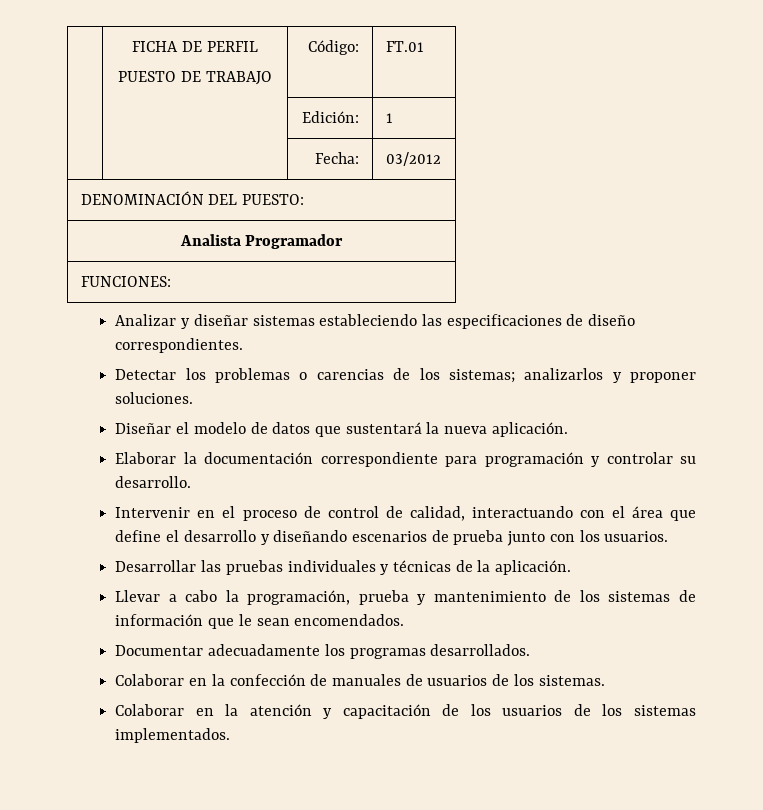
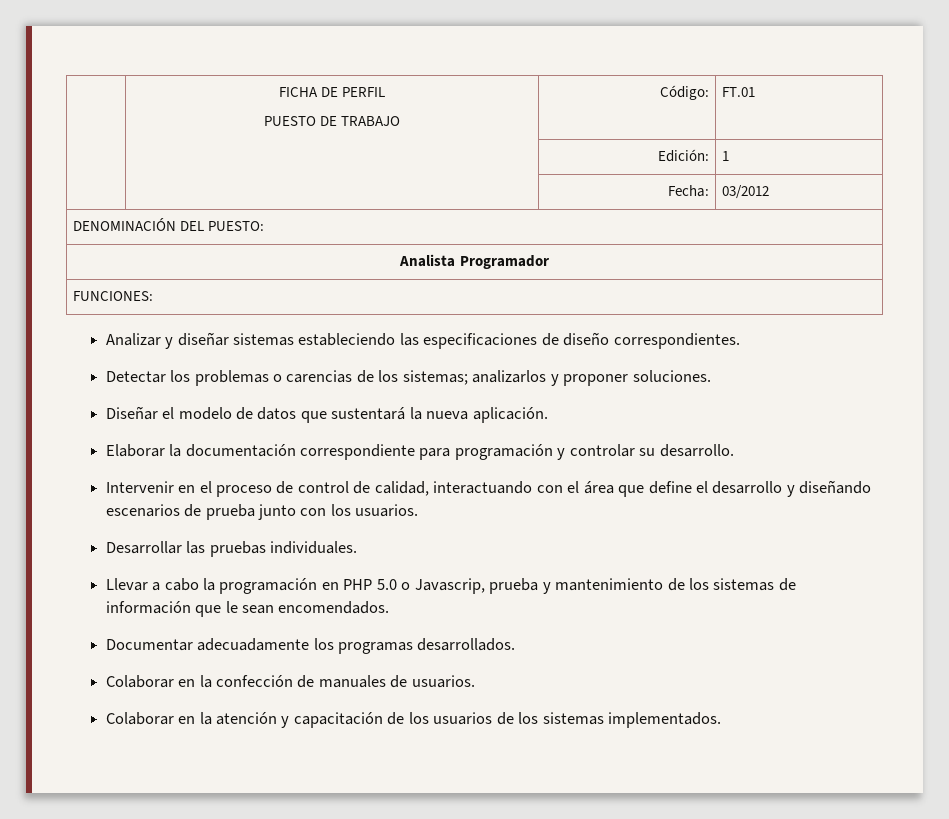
[287,560,572,575] [115,590,351,605] individuales y técnicas de la aplicación. // Llevar a cabo la programación, -> [270,541,358,554] [105,578,485,594] individuales. // Llevar a cabo la programación en PHP 5.0 o Javascrip,
[427,674,605,686] usuarios de los sistemas. -> [411,675,475,688] usuarios.

